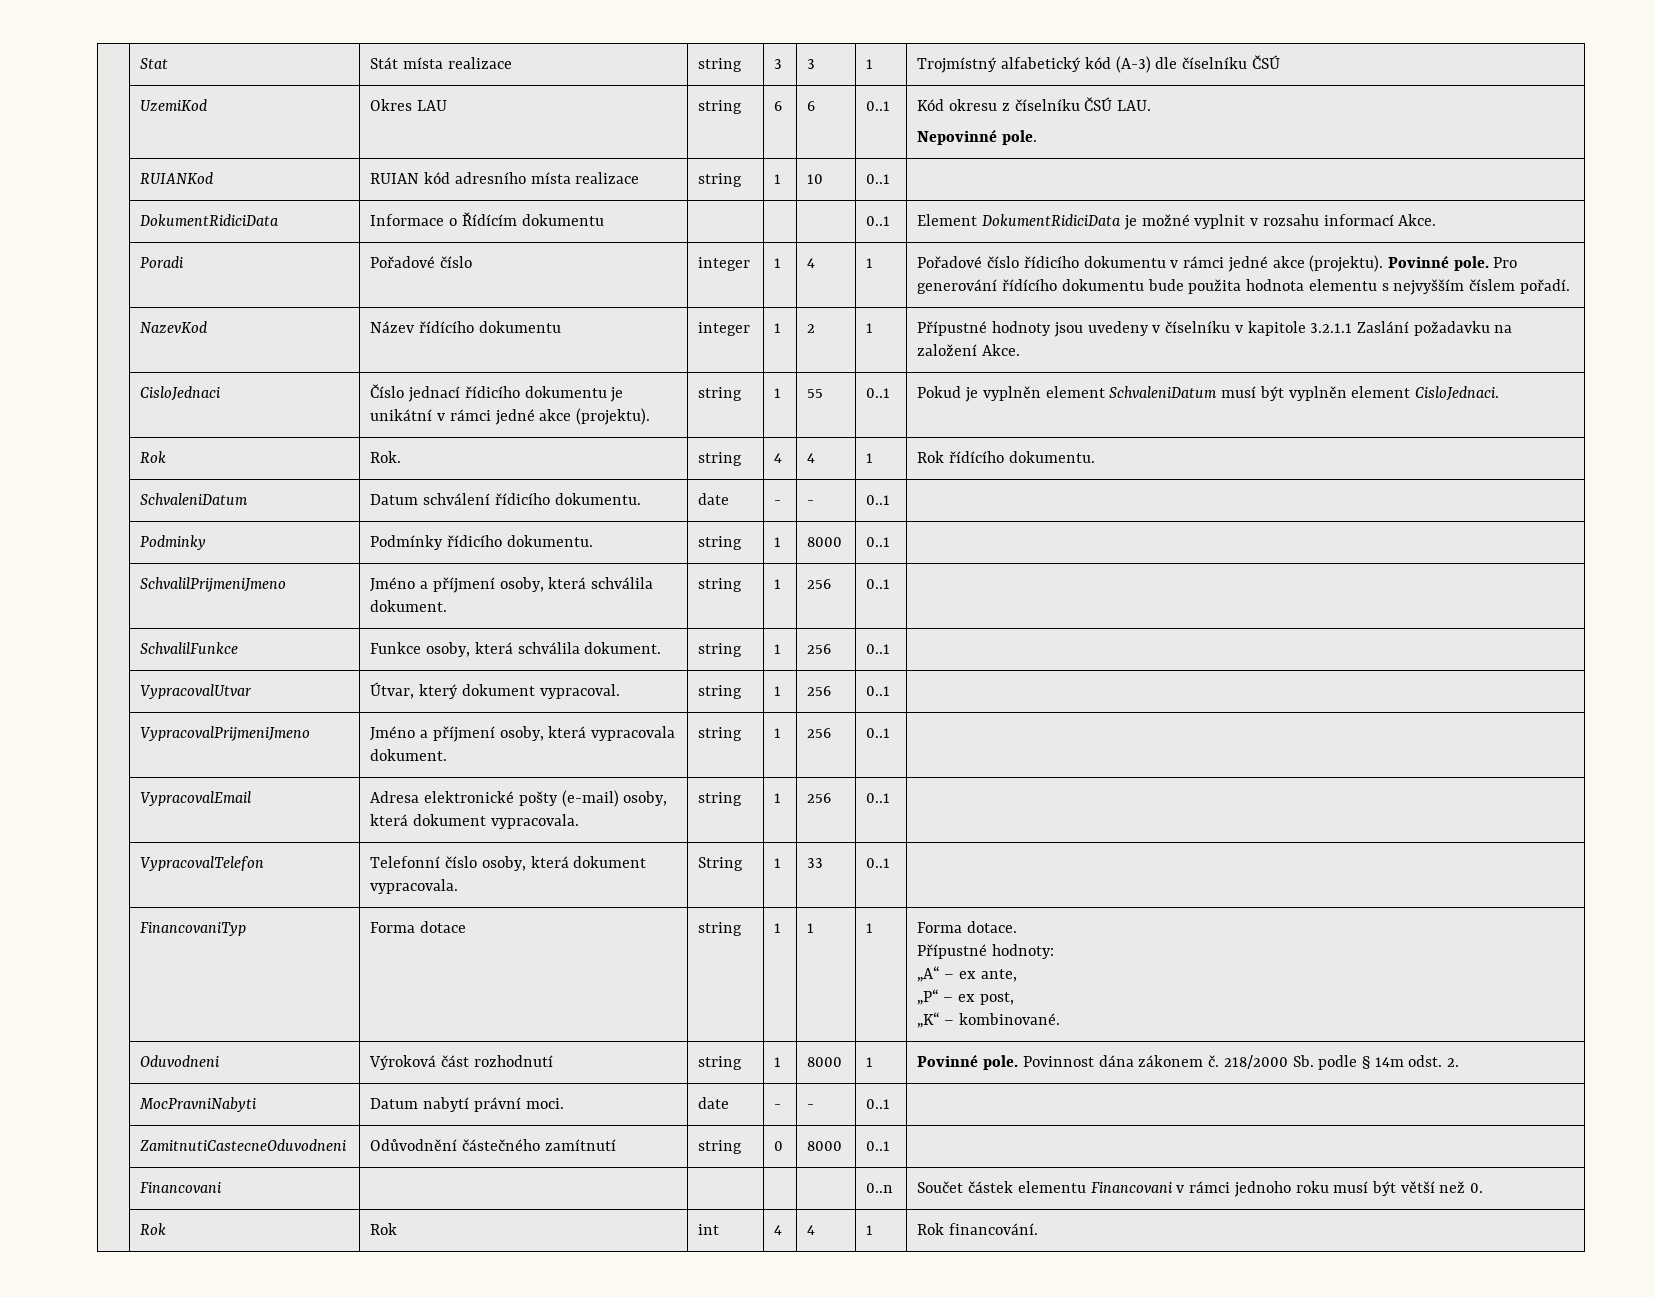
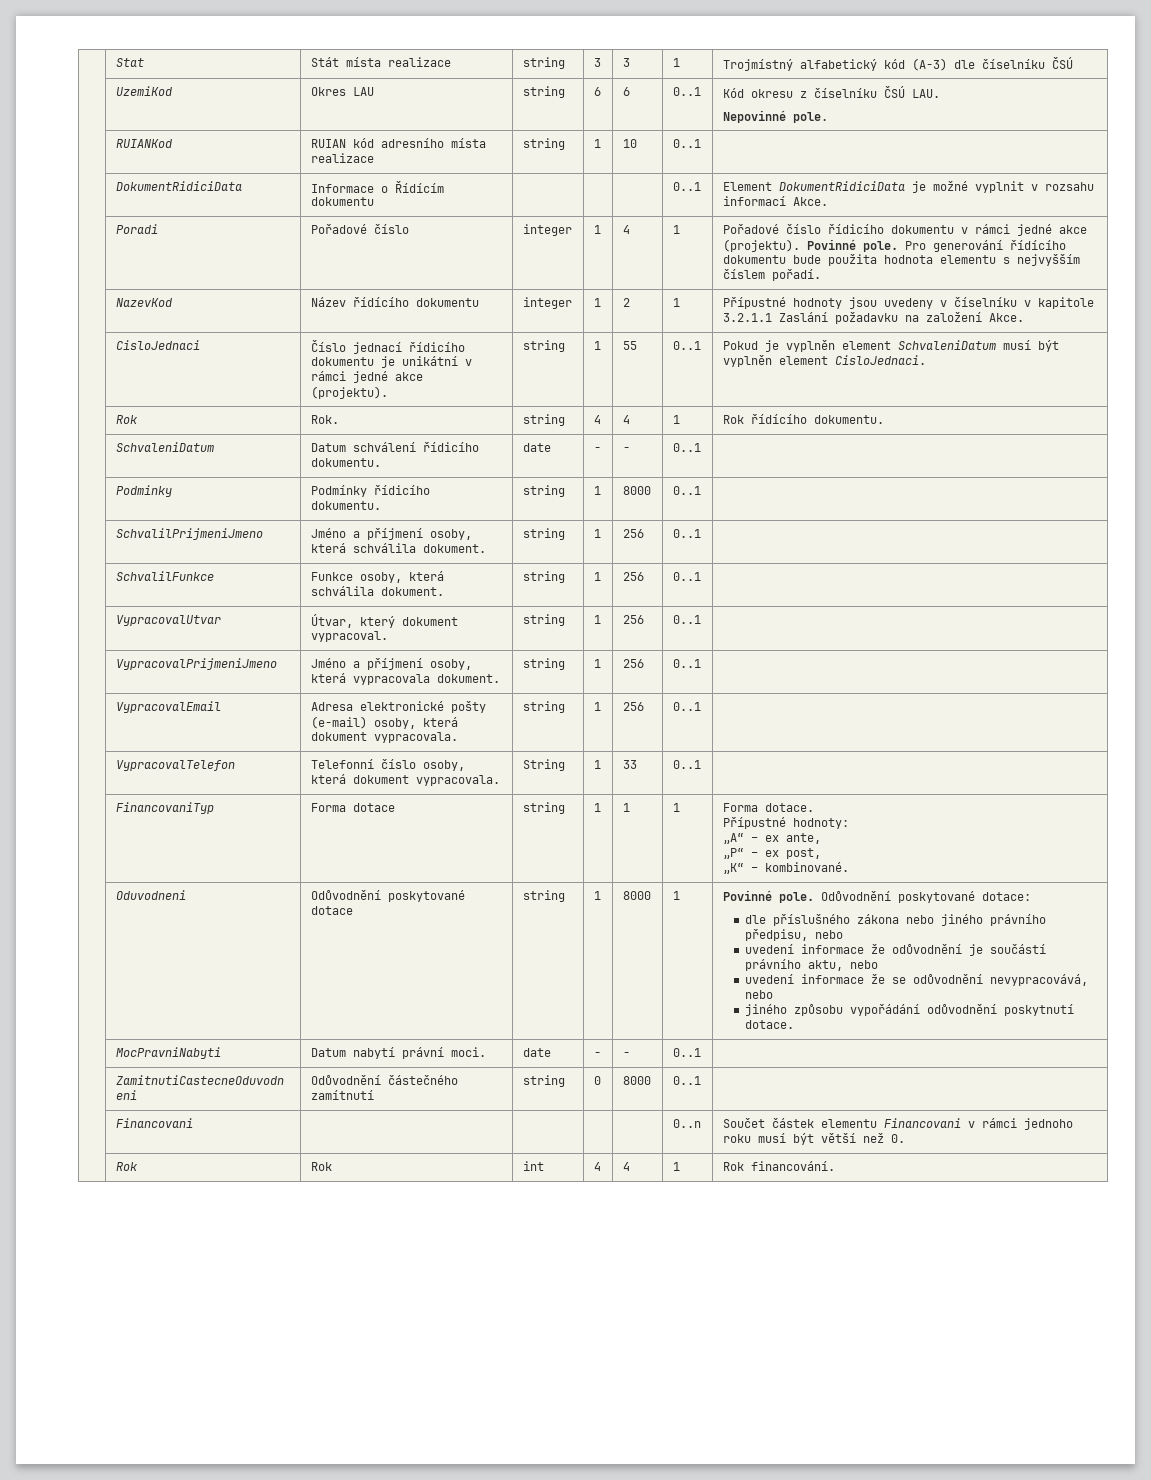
[369,1055,553,1070] Výroková část rozhodnutí -> [310,890,465,902] [310,906,353,915] Odůvodnění poskytované dotace
[1022,1055,1460,1070] Povinnost dána zákonem č. 218/2000 Sb. podle § 14m odst. 2. -> [820,891,1031,903] [744,914,1046,926] [744,929,843,941] [744,944,1046,956] [744,959,878,971] [744,974,1088,986] [744,990,773,999] [744,1004,1074,1016] [744,1020,794,1029] Odůvodnění poskytované dotace: // dle příslušného zákona nebo jiného právního předpisu, nebo // uvedení informace že odůvodnění je součástí právního aktu, nebo // uvedení informace že se odůvodnění nevypracovává, nebo // jiného způsobu vypořádání odůvodnění poskytnutí dotace.

